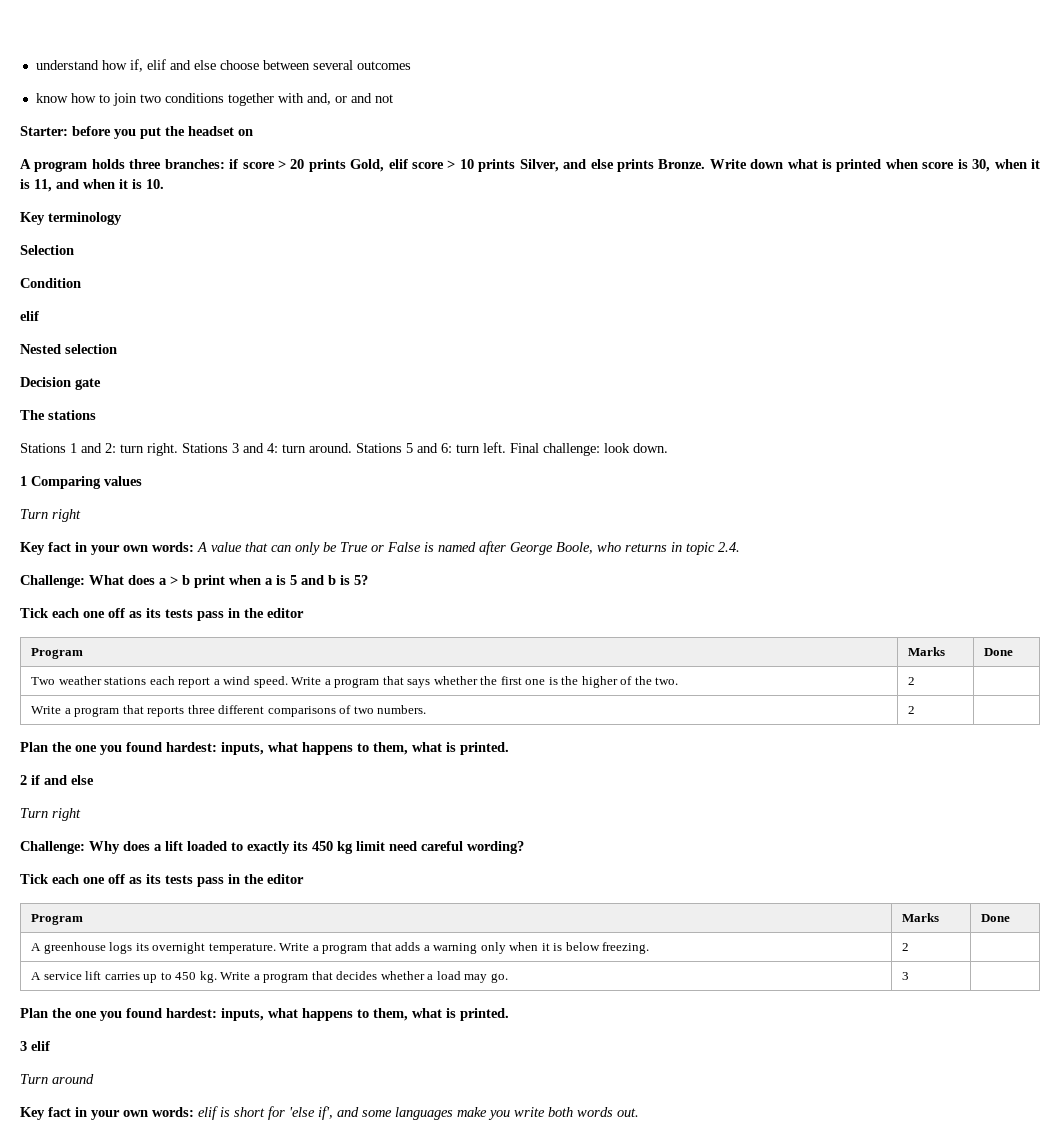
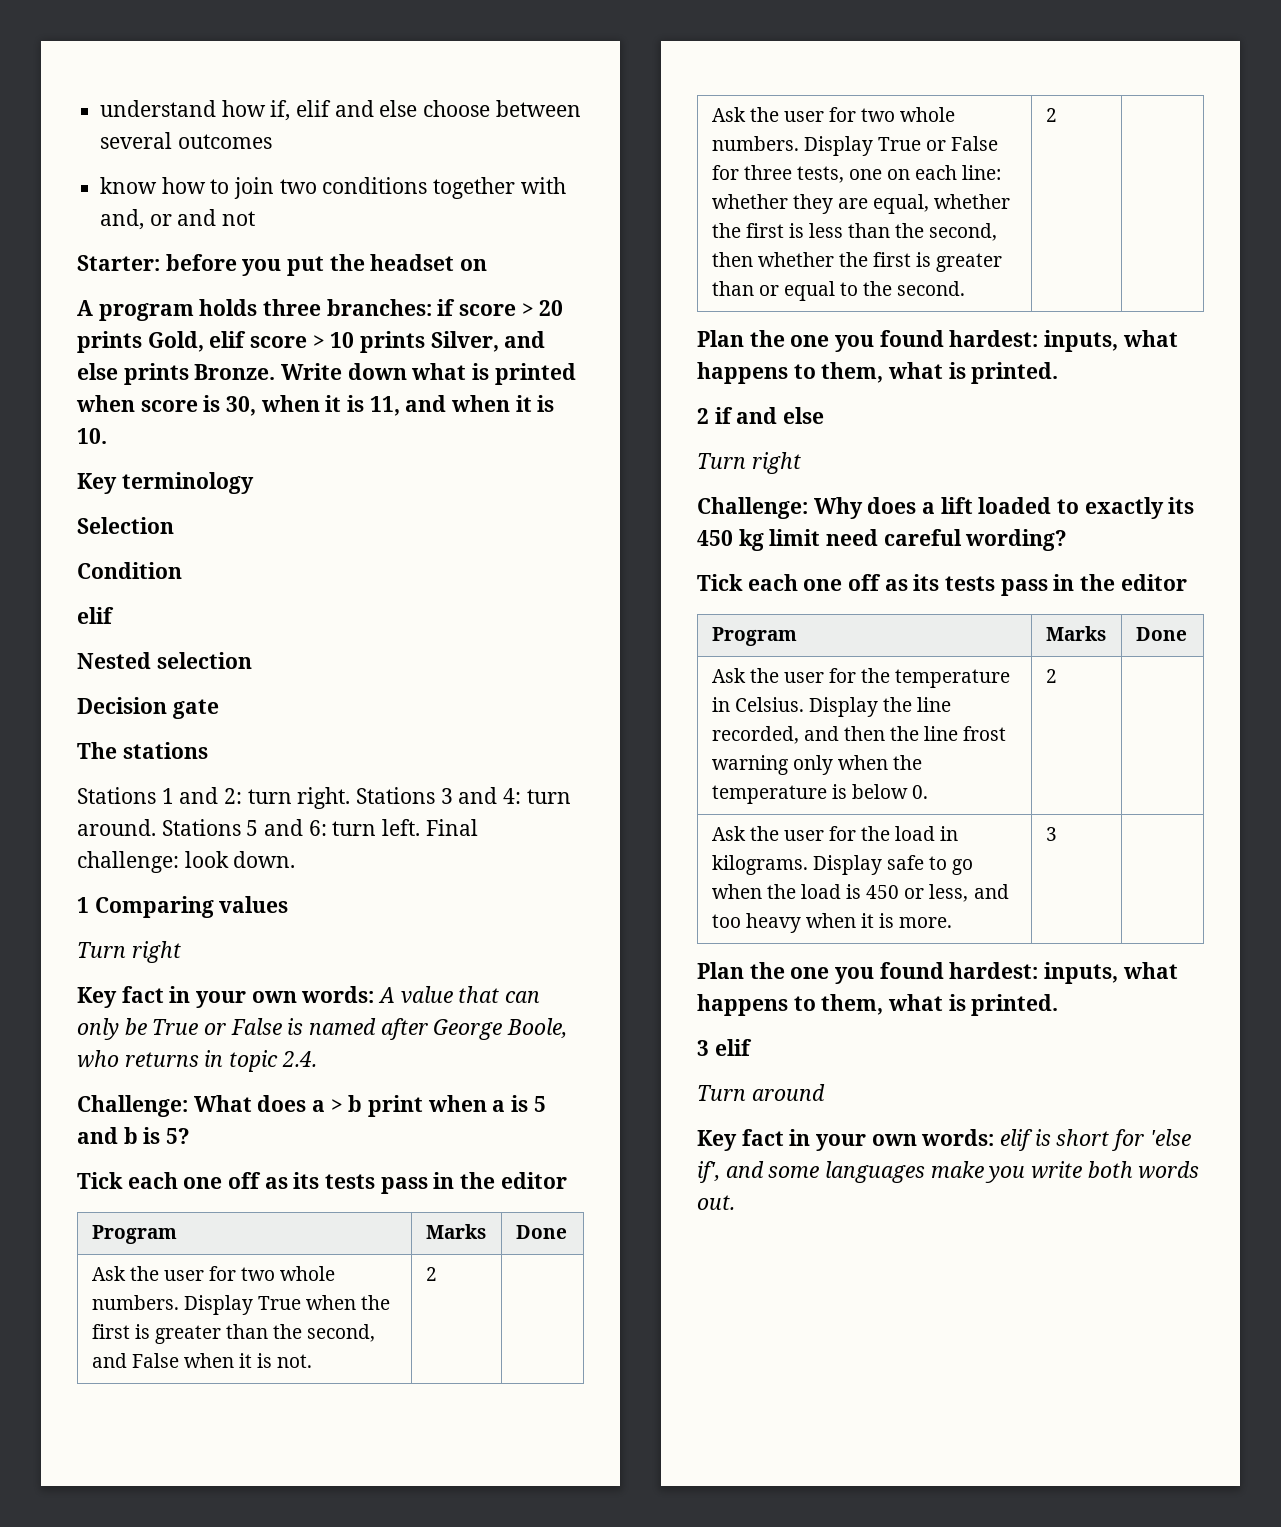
[31,676,679,688] [908,677,916,685] [31,705,427,717] Two weather stations each report a wind speed. Write a program that says whether the first one is the higher of the two. | 2 | // Write a program that reports three different comparisons of two numbers. -> [91,1266,336,1281] [91,1295,391,1315] [91,1324,376,1344] [91,1353,313,1368] [425,1267,437,1281] [711,107,956,122] [711,136,999,156] [711,165,1002,183] [711,194,1011,214] [711,223,998,241] [711,252,1003,272] [711,281,966,301] Ask the user for two whole numbers. Display True when the first is greater than the second, and False when it is not. | 2 | // Ask the user for two whole numbers. Display True or False for three tests, one on each line: whether they are equal, whether the first is less than the second, then whether the first is greater than or equal to the second.
[31,942,430,954] A greenhouse logs its overnight temperature. Write a program that adds a -> [711,668,1011,688] [711,697,952,717] [711,726,1007,744] Ask the user for the temperature in Celsius. Display the line recorded, and then the line frost
[541,943,550,951] it -> [893,755,923,770] [711,785,827,804] the temperature
[602,942,650,954] [902,943,910,951] [31,971,508,983] freezing. | 2 | // A service lift carries up to 450 kg. Write a program that decides whether a load may go. -> [912,785,929,799] [1045,669,1057,683] [711,826,959,841] [711,855,974,875] [711,884,1009,902] [711,913,953,933] 0. | 2 | // Ask the user for the load in kilograms. Display safe to go when the load is 450 or less, and too heavy when it is more.

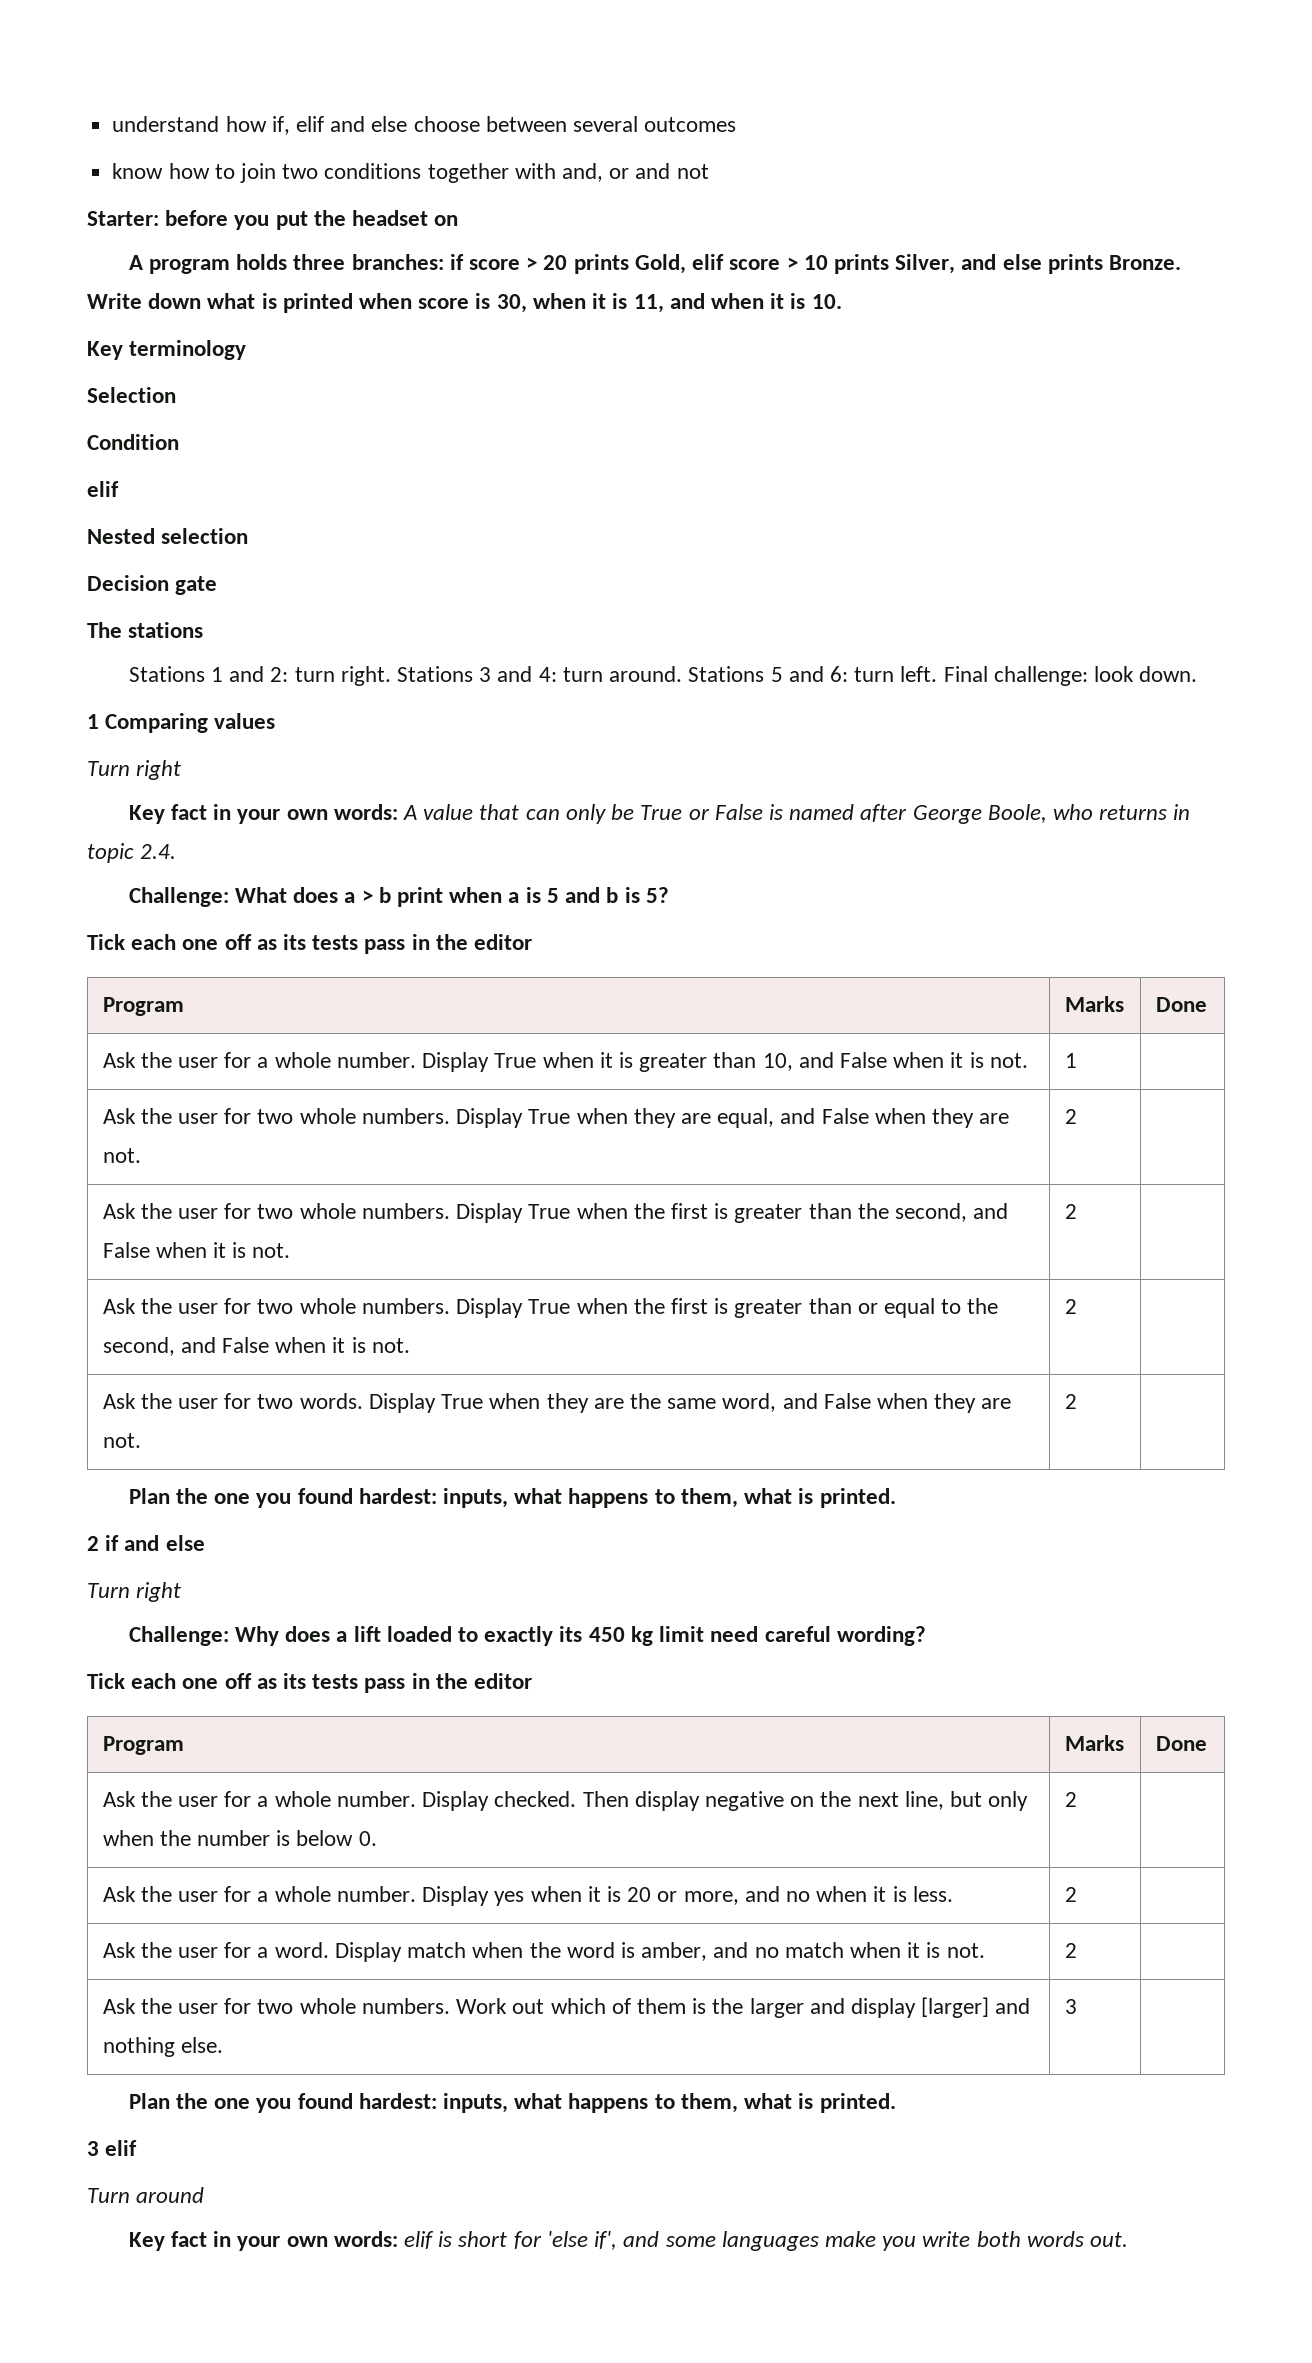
(567, 1232) none -> [102,1052,1028,1072] [1064,1053,1077,1068] [102,1108,1010,1128] [102,1148,141,1163] [1064,1109,1077,1124] // Ask the user for a whole number. Display True when it is greater than 10, and False when it is not. | 1 | // Ask the user for two whole numbers. Display True when they are equal, and False when they are not. | 2 |
[926,136,999,151] [711,165,1002,183] [711,194,1011,214] [711,223,998,241] [711,252,834,267] or False for three tests, one on each line: whether they are equal, whether the first is less than the second, then whether -> [576,1298,628,1314] when
[897,281,966,296] second. -> [102,1337,410,1356] [1064,1299,1077,1314] [102,1393,1012,1413] [102,1433,141,1448] second, and False when it is not. | 2 | // Ask the user for two words. Display True when they are the same word, and False when they are not.
[861,668,1011,688] [711,697,952,717] [711,726,1007,744] [711,755,788,775] the temperature in Celsius. Display the line recorded, and then the line frost warning -> [257,1791,982,1811] a whole number. Display checked. Then display negative on the next line, but
[711,785,827,804] temperature -> [197,1830,271,1846] number
[861,826,959,841] [711,855,974,875] [711,884,1009,902] [711,913,953,933] the load in kilograms. Display safe to go when the load is 450 or less, and too heavy when it is more. -> [257,1886,953,1906] [1064,1887,1077,1902] [102,1942,985,1962] [1064,1943,1077,1958] [102,1997,1031,2018] [102,2037,223,2057] a whole number. Display yes when it is 20 or more, and no when it is less. | 2 | // Ask the user for a word. Display match when the word is amber, and no match when it is not. | 2 | // Ask the user for two whole numbers. Work out which of them is the larger and display [larger] and nothing else.

